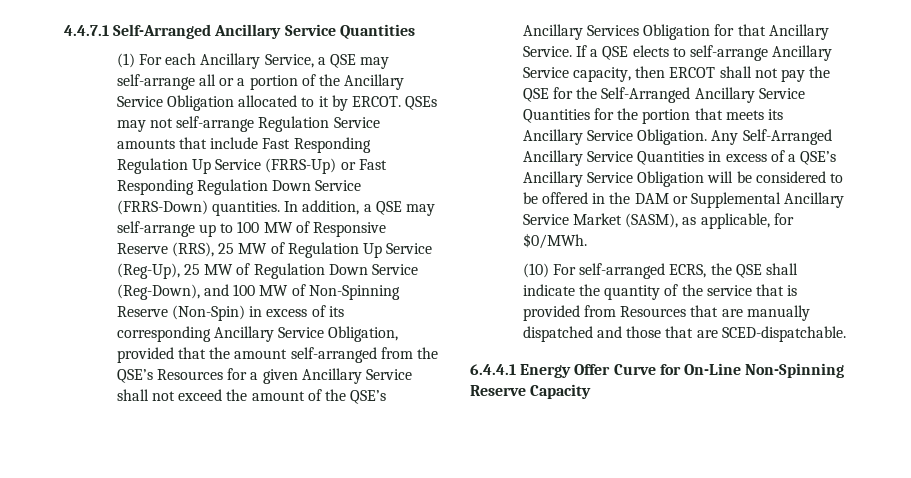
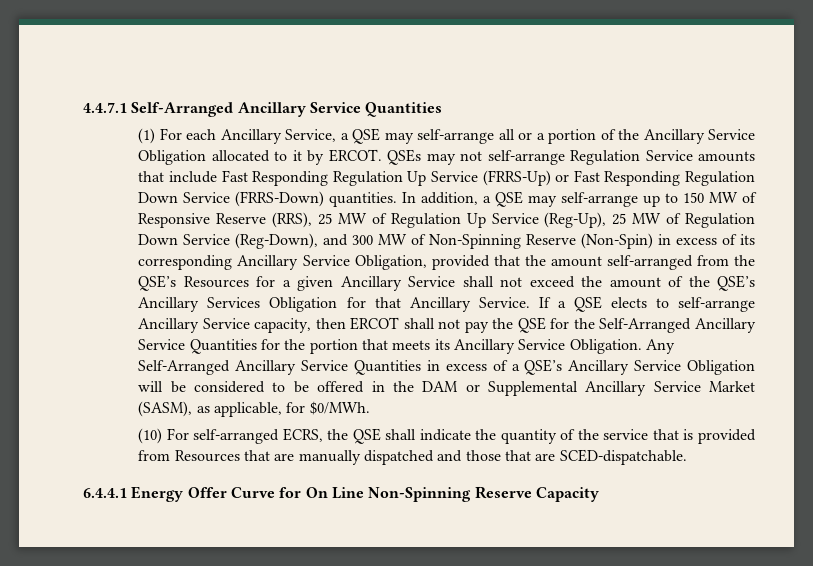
[237,221,260,233] 100 -> [683,192,705,203] 150
[233,284,256,296] 100 -> [352,235,374,245] 300
[683,363,741,375] On-Line -> [305,487,364,499] On Line

